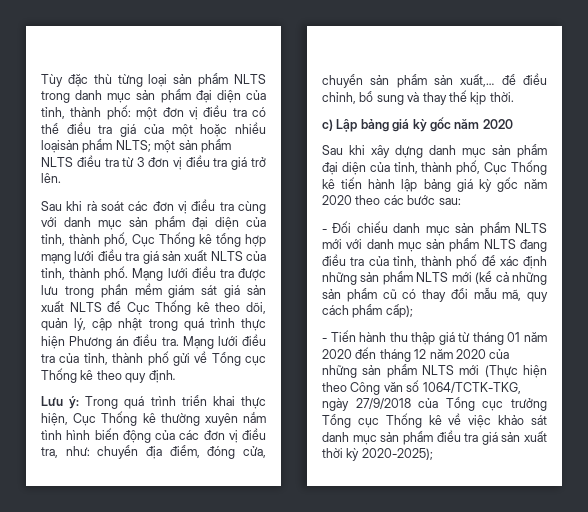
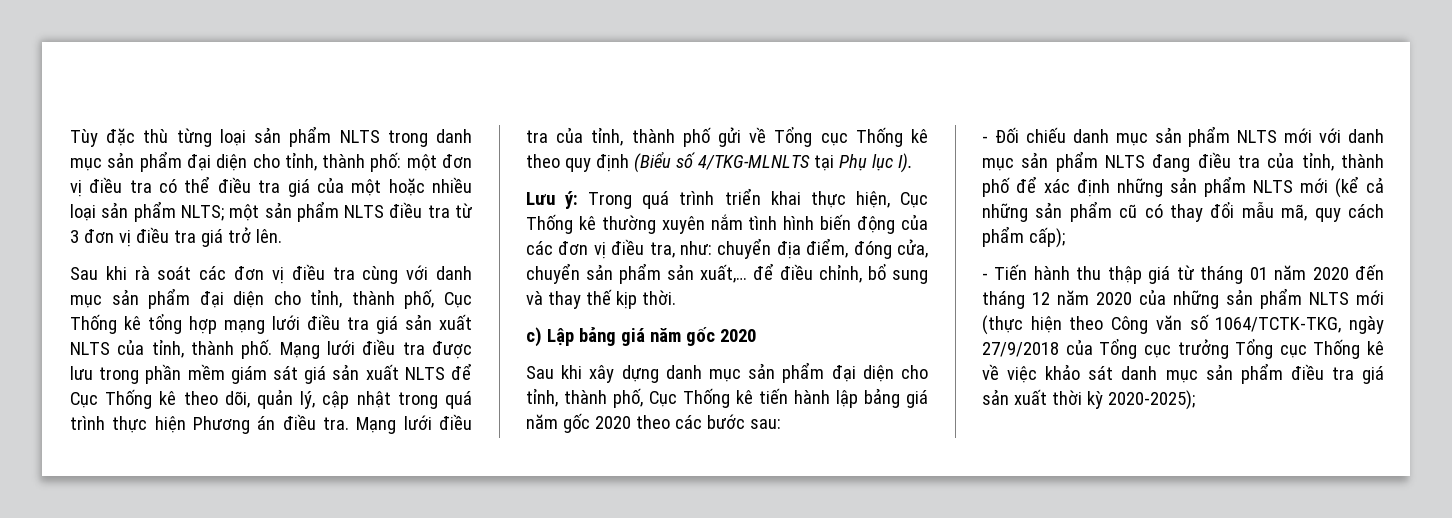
[245,90,266,100] của -> [252,154,280,168] cho
[41,140,79,153] loạisản -> [70,202,129,221] loại sản
[246,217,266,227] của -> [273,291,301,305] cho
[148,370,176,383] định. -> [595,152,913,173] định (Biểu số 4/TKG-MLNLTS tại Phụ lục I).
[412,117,480,132] kỳ gốc năm -> [649,327,715,346] năm gốc
[369,162,390,172] của -> [901,365,928,379] cho
[478,177,547,192] kỳ gốc năm -> [526,413,590,433] năm gốc
[484,365,518,378] (Thực -> [982,315,1023,335] (thực

